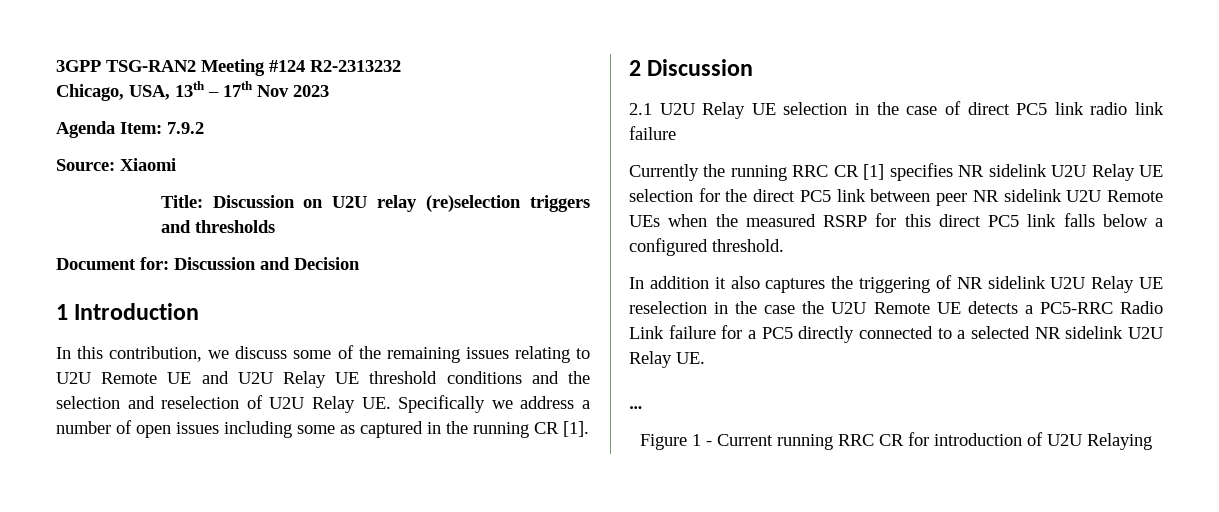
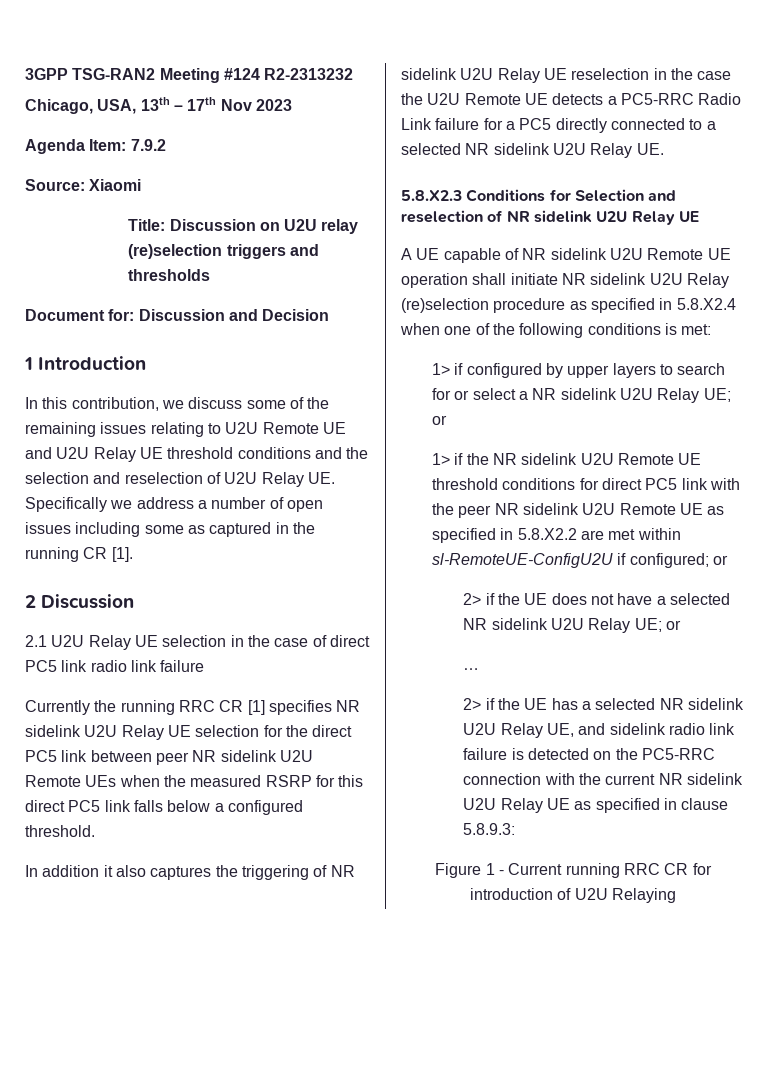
[629,406,643,409] … -> [401,189,677,202] [401,210,699,225] [401,248,731,263] [401,273,729,288] [401,298,736,313] [400,323,712,338] [432,363,726,378] [432,388,731,403] [432,415,448,425] [432,453,702,465] [432,478,741,490] [432,503,725,518] [432,528,681,543] [432,553,729,568] [463,593,730,605] [463,618,681,633] [463,668,480,670] [463,698,744,710] [463,723,736,738] [463,748,715,760] [463,773,743,785] [463,798,729,813] [463,823,516,835] 5.8.X2.3 Conditions for Selection and reselection of NR sidelink U2U Relay UE // A UE capable of NR sidelink U2U Remote UE operation shall initiate NR sidelink U2U Relay (re)selection procedure as specified in 5.8.X2.4 when one of the following conditions is met: // 1> if configured by upper layers to search for or select a NR sidelink U2U Relay UE; or // 1> if the NR sidelink U2U Remote UE threshold conditions for direct PC5 link with the peer NR sidelink U2U Remote UE as specified in 5.8.X2.2 are met within sl-RemoteUE-ConfigU2U if configured; or // 2> if the UE does not have a selected NR sidelink U2U Relay UE; or // … // 2> if the UE has a selected NR sidelink U2U Relay UE, and sidelink radio link failure is detected on the PC5-RRC connection with the current NR sidelink U2U Relay UE as specified in clause 5.8.9.3:

